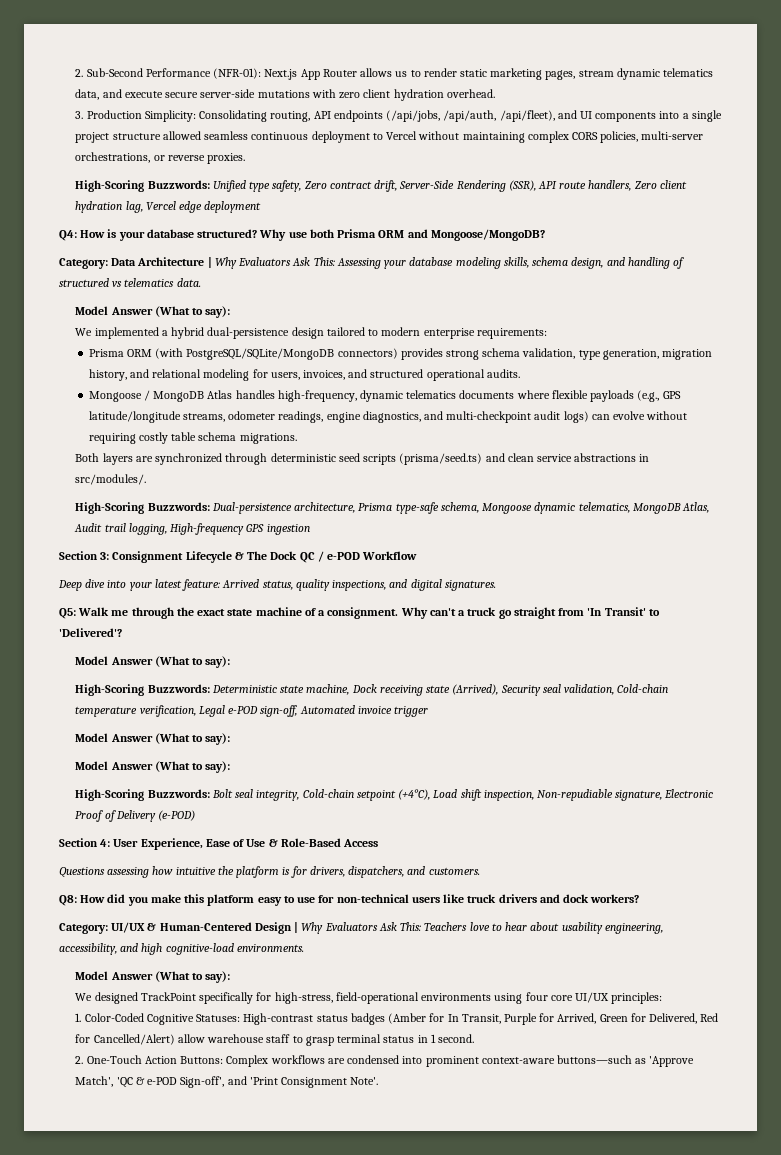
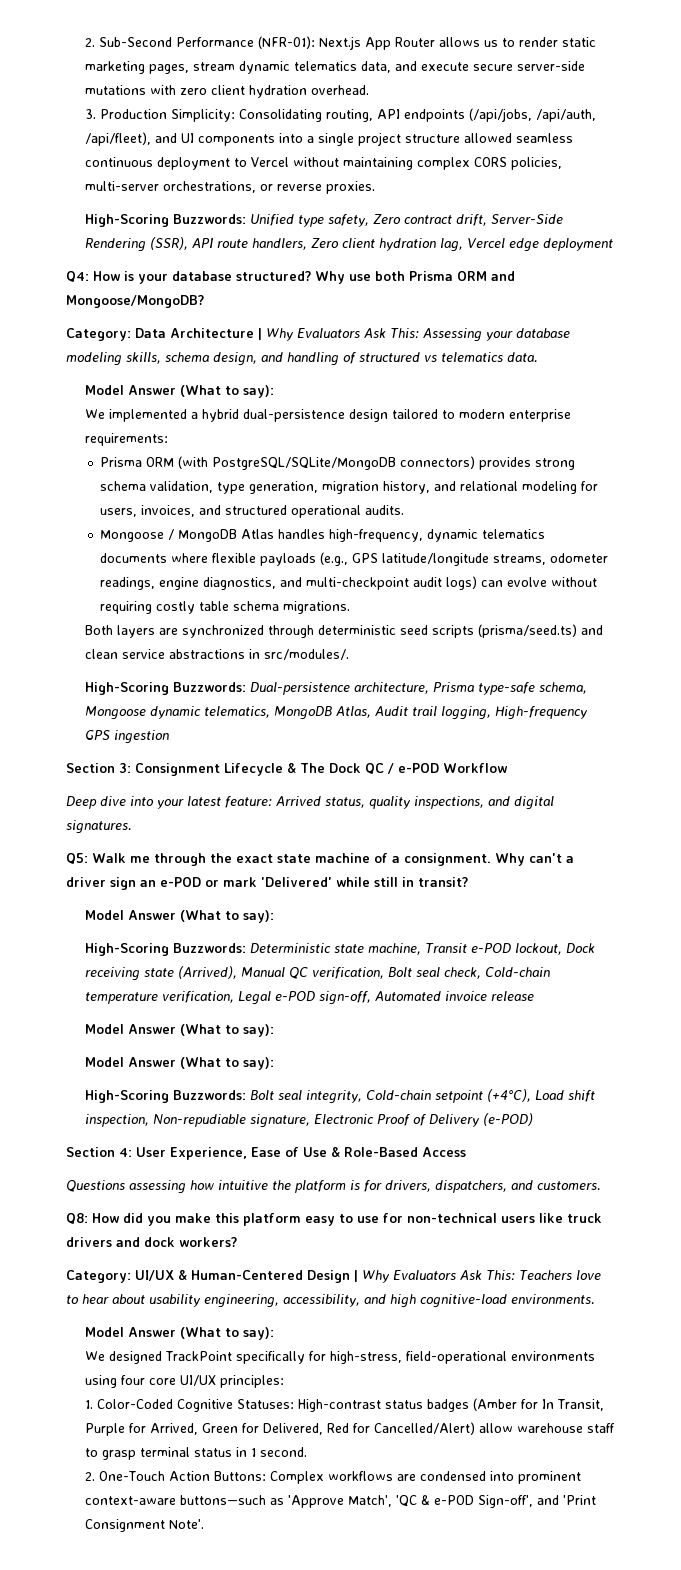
[467,607,660,619] [59,628,122,637] truck go straight from 'In Transit' to 'Delivered'? -> [66,877,468,890] driver sign an e-POD or mark 'Delivered' while still in transit?
(350, 689) none -> [424,943,562,955] Transit e-POD lockout,
[500,684,614,696] Security seal validation, -> [240,967,481,979] Manual QC verification, Bolt seal check,
[394,706,429,717] trigger -> [490,991,534,1001] release

